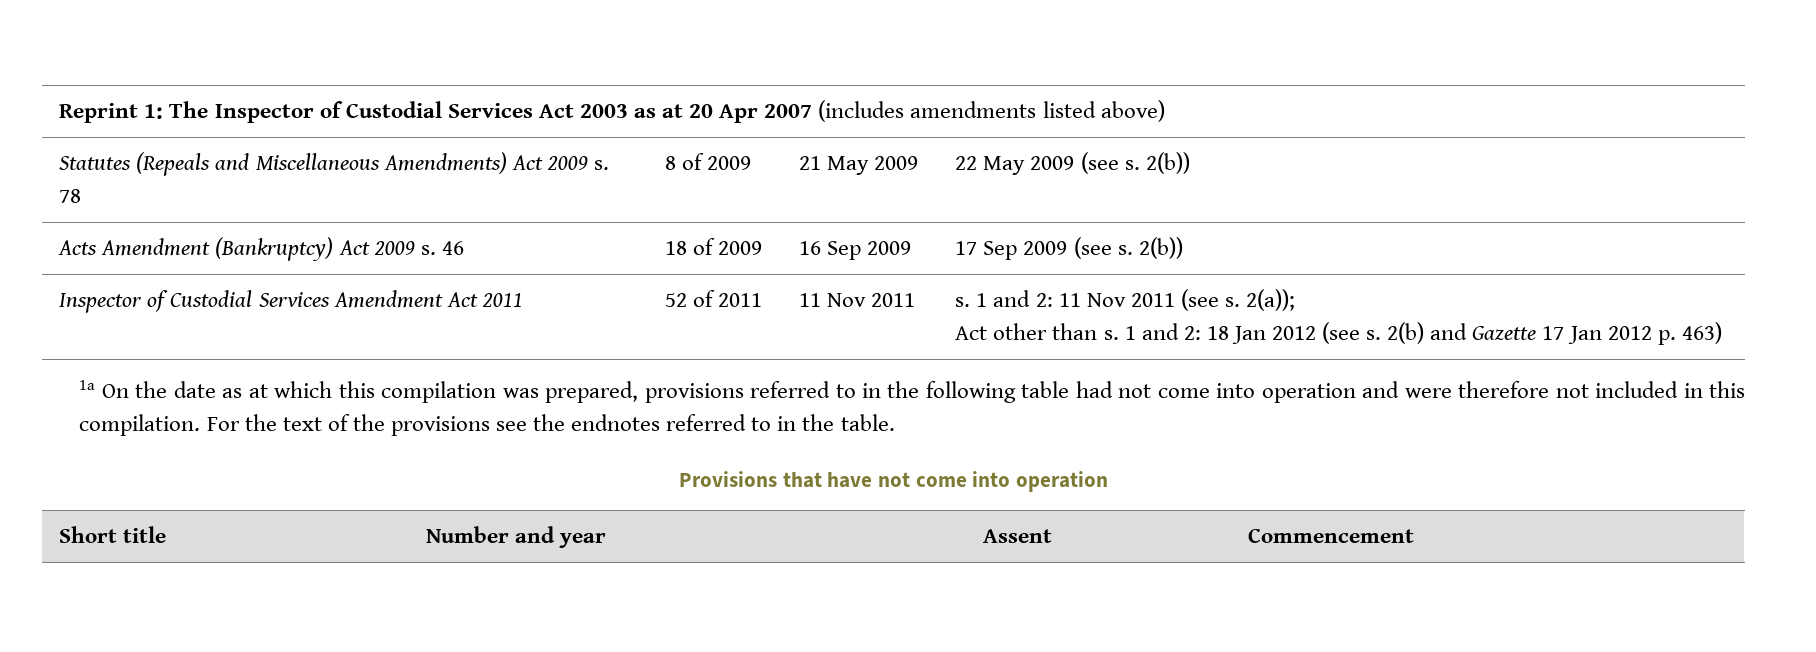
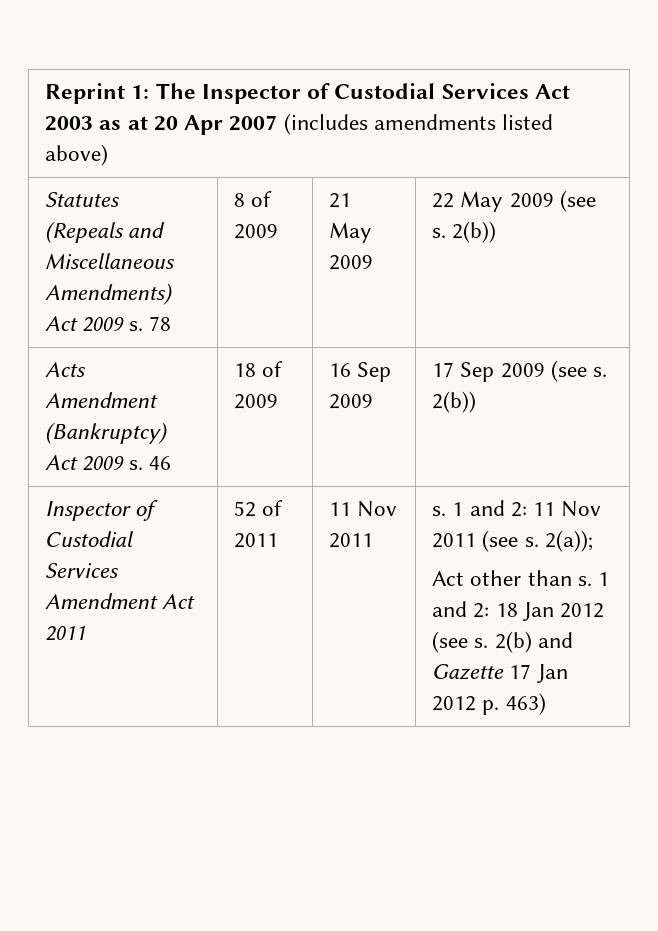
[79,380,1746,403] [79,414,895,436] [678,471,1109,492] [59,526,167,543] [426,526,607,548] [983,529,1053,543] [1248,528,1415,543] // 1a On the date as at which this compilation was prepared, provisions referred to in the following table had not come into operation and were therefore not included in this compilation. For the text of the provisions see the endnotes referred to in the table. // Provisions that have not come into operation // Short title | Number and year | Assent | Commencement -> (546, 704) none

